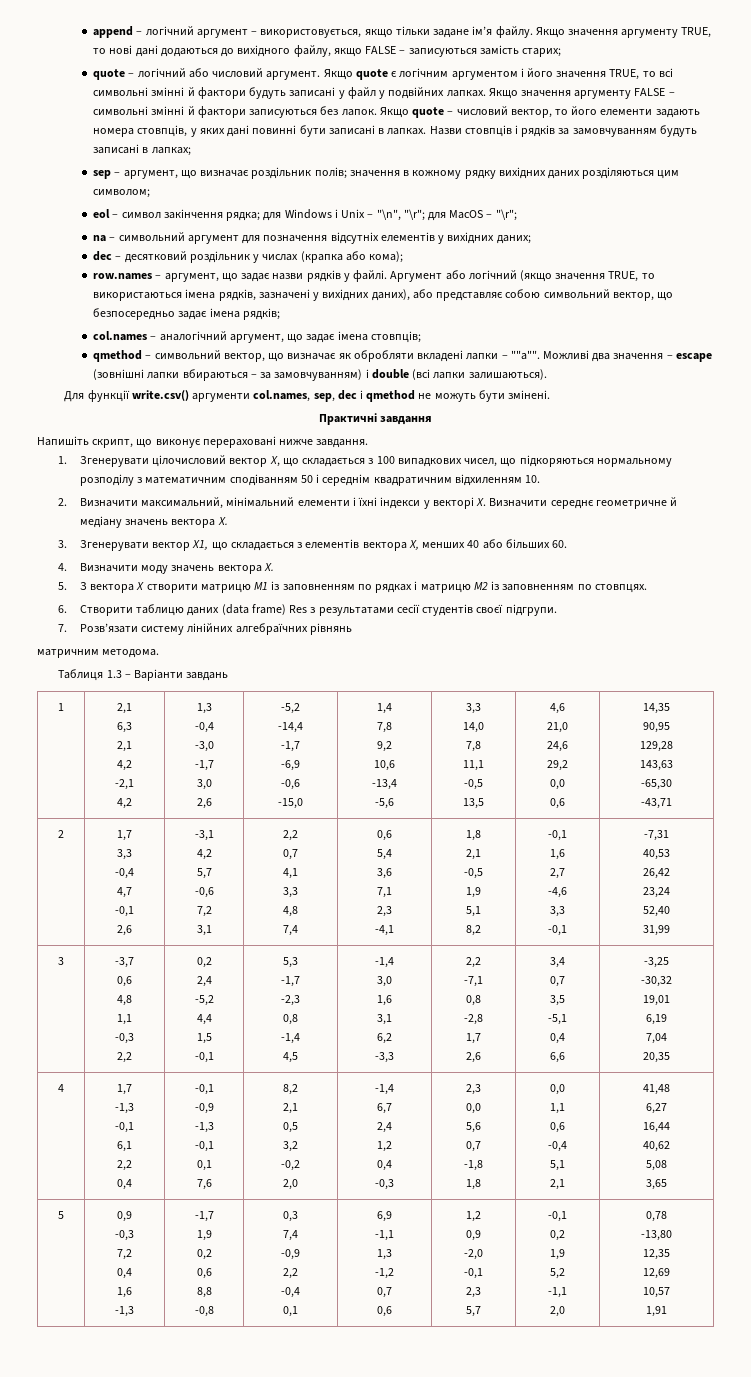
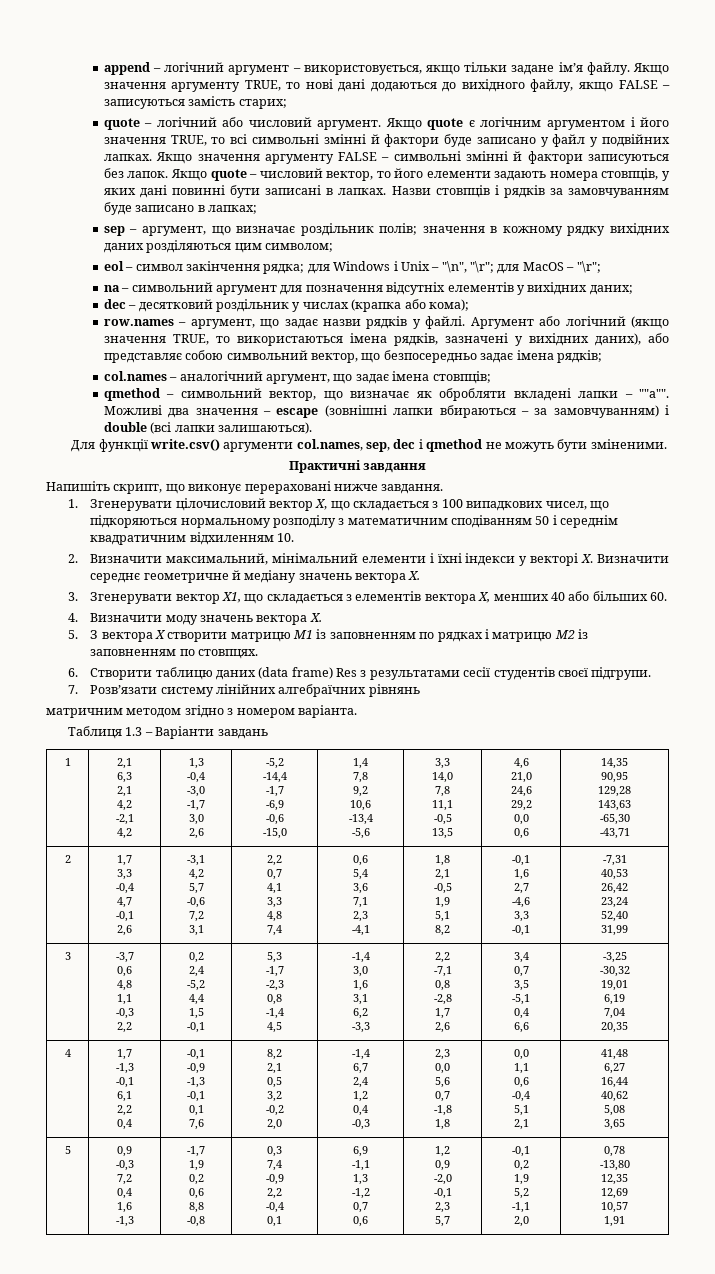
[249,87,336,99] будуть записані -> [444,134,536,147] буде записано
[659,125,697,137] [93,144,140,154] будуть записані -> [103,202,195,215] буде записано
[508,390,551,399] змінені. -> [590,439,667,449] зміненими.
[102,649,160,658] методома. -> [126,705,357,718] методом згідно з номером варіанта.

